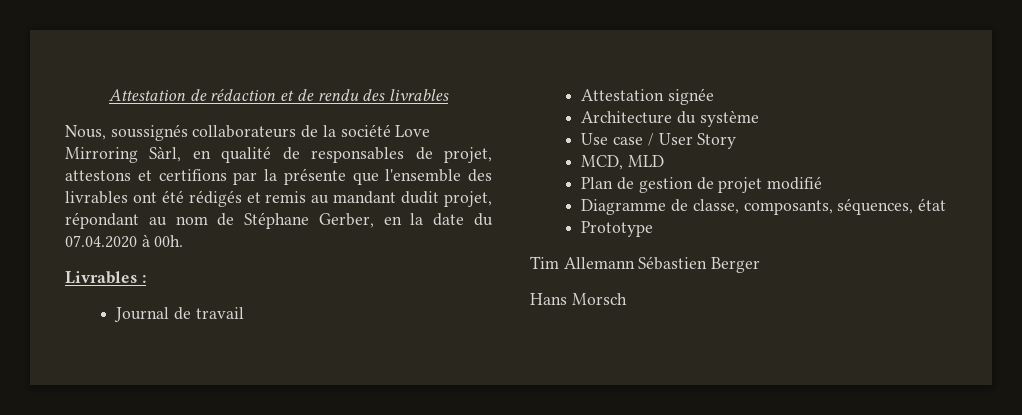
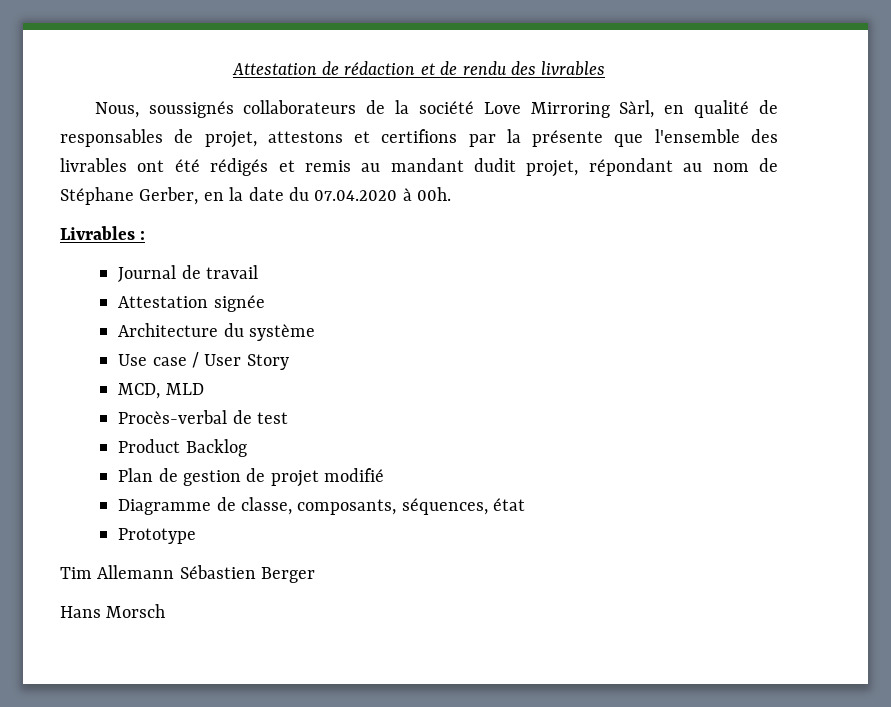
(665, 161) none -> [118,410,288,424] [118,439,247,457] // Procès-verbal de test // Product Backlog

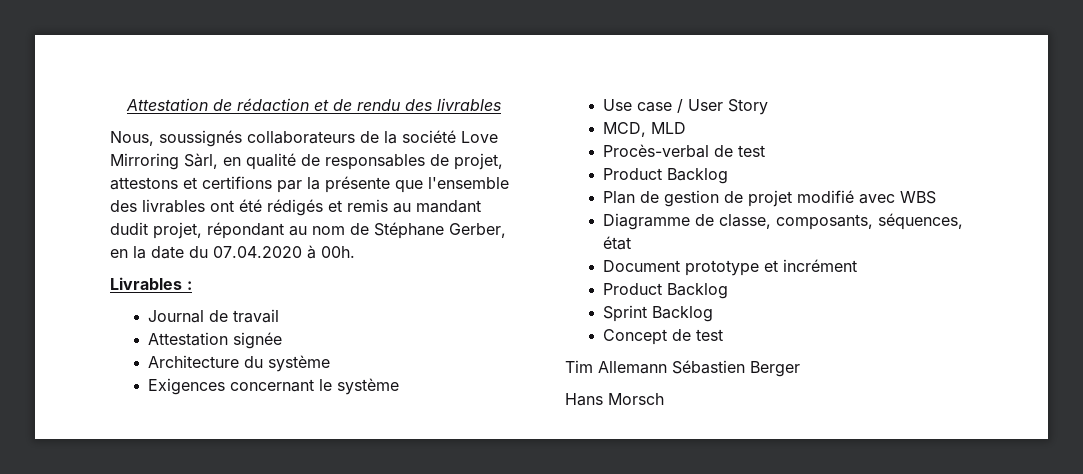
(315, 332) none -> [148,378,400,395] // Exigences concernant le système
(385, 475) none -> [859,191,937,204] avec WBS
[118,528,197,544] Prototype -> [603,259,858,276] [603,283,729,299] [603,305,714,322] [603,329,724,345] Document prototype et incrément // Product Backlog // Sprint Backlog // Concept de test

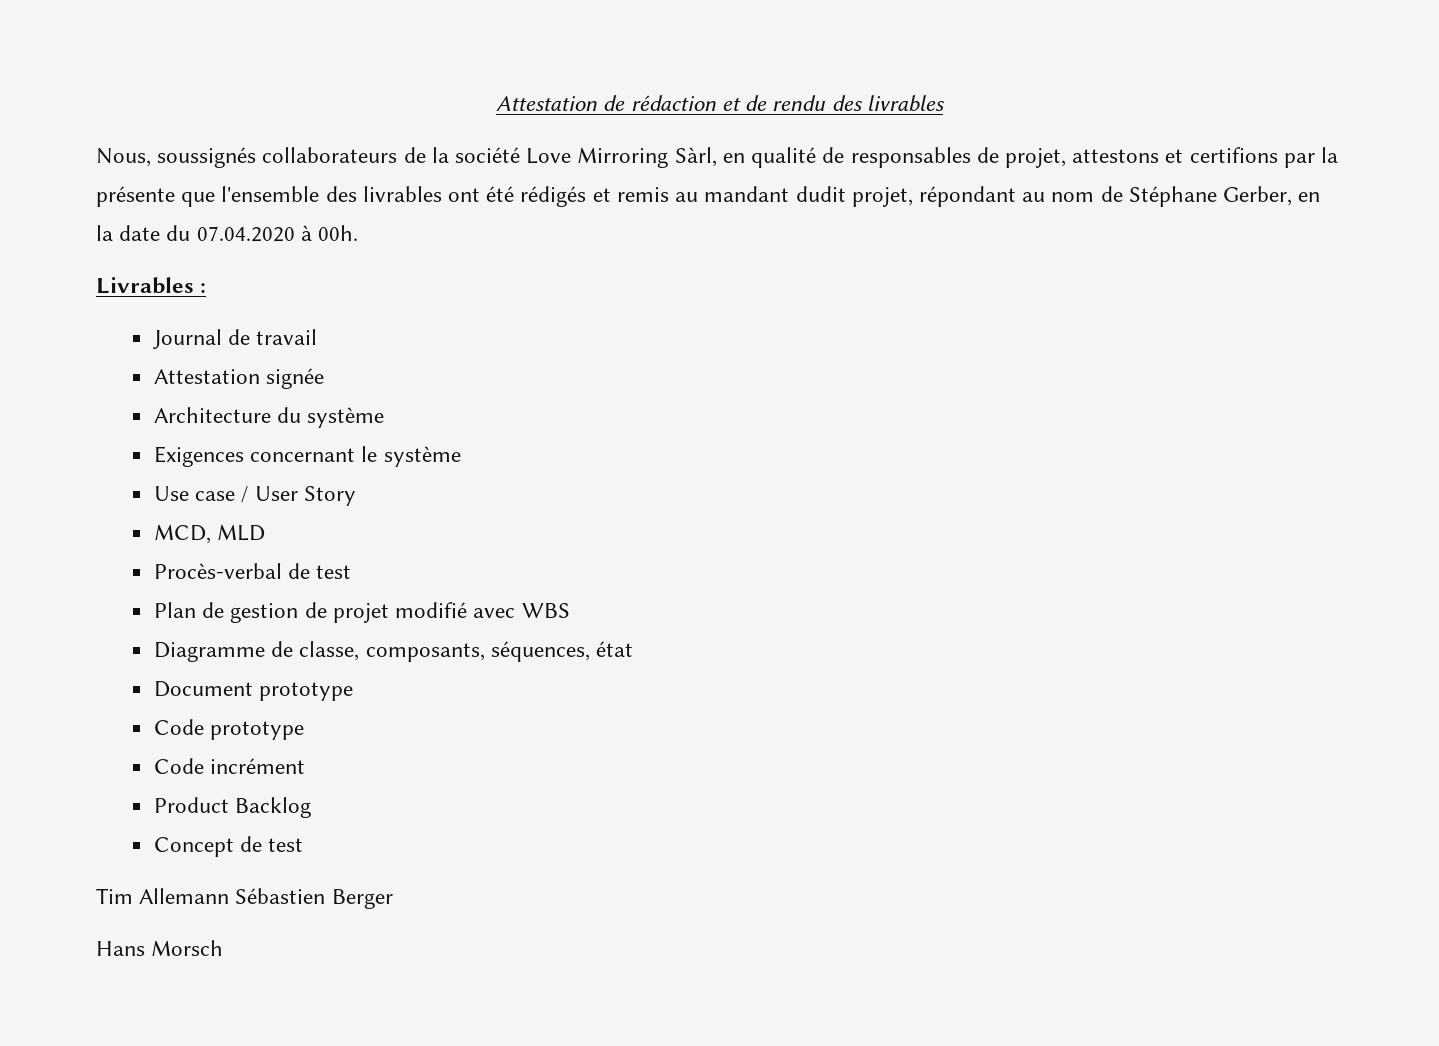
[603,168,729,184] // Product Backlog -> (352, 572) none
[764,260,779,272] et -> [154,719,305,740] [154,758,205,774] // Code prototype // Code
[603,305,714,322] // Sprint Backlog -> (312, 807) none

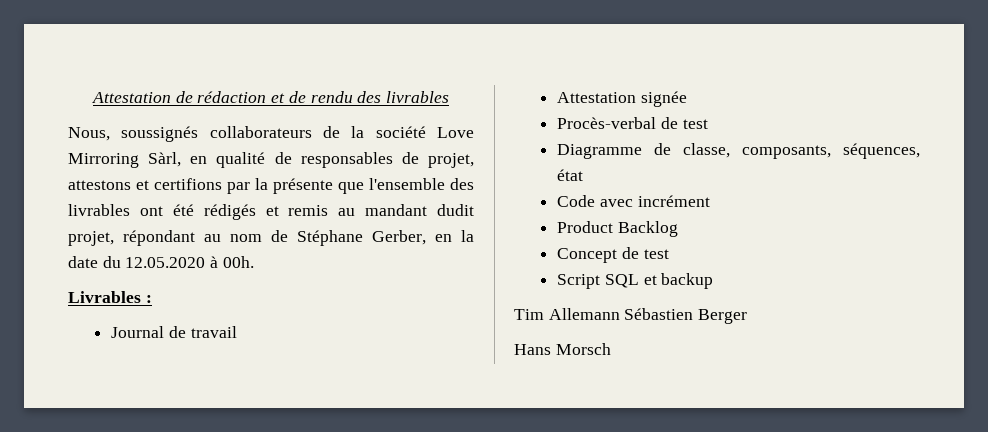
[196,226,295,242] 07.04.2020 -> [125,257,206,268] 12.05.2020
[154,407,385,428] [154,446,461,467] [154,486,356,506] [154,524,266,544] [154,563,352,579] [154,602,570,623] Architecture du système // Exigences concernant le système // Use case / User Story // MCD, MLD // Procès-verbal de test // Plan de gestion de projet modifié avec WBS -> [557,117,708,129] Procès-verbal de test
[154,681,354,701] [154,719,305,740] [154,758,205,774] // Document prototype // Code prototype // Code -> [557,195,633,207] // Code avec
(304, 845) none -> [557,273,714,289] // Script SQL et backup

